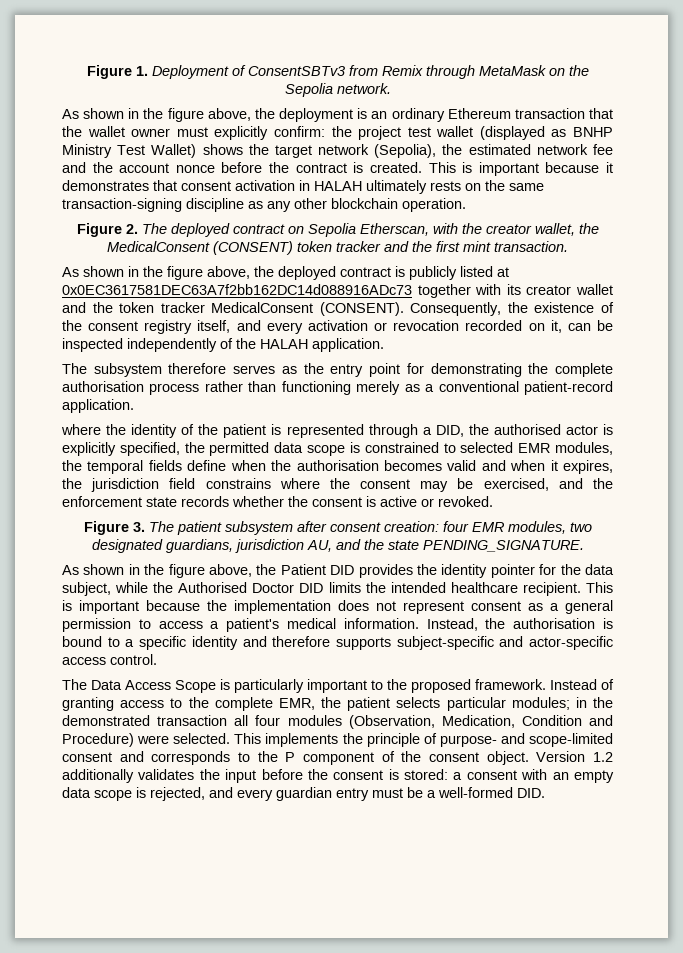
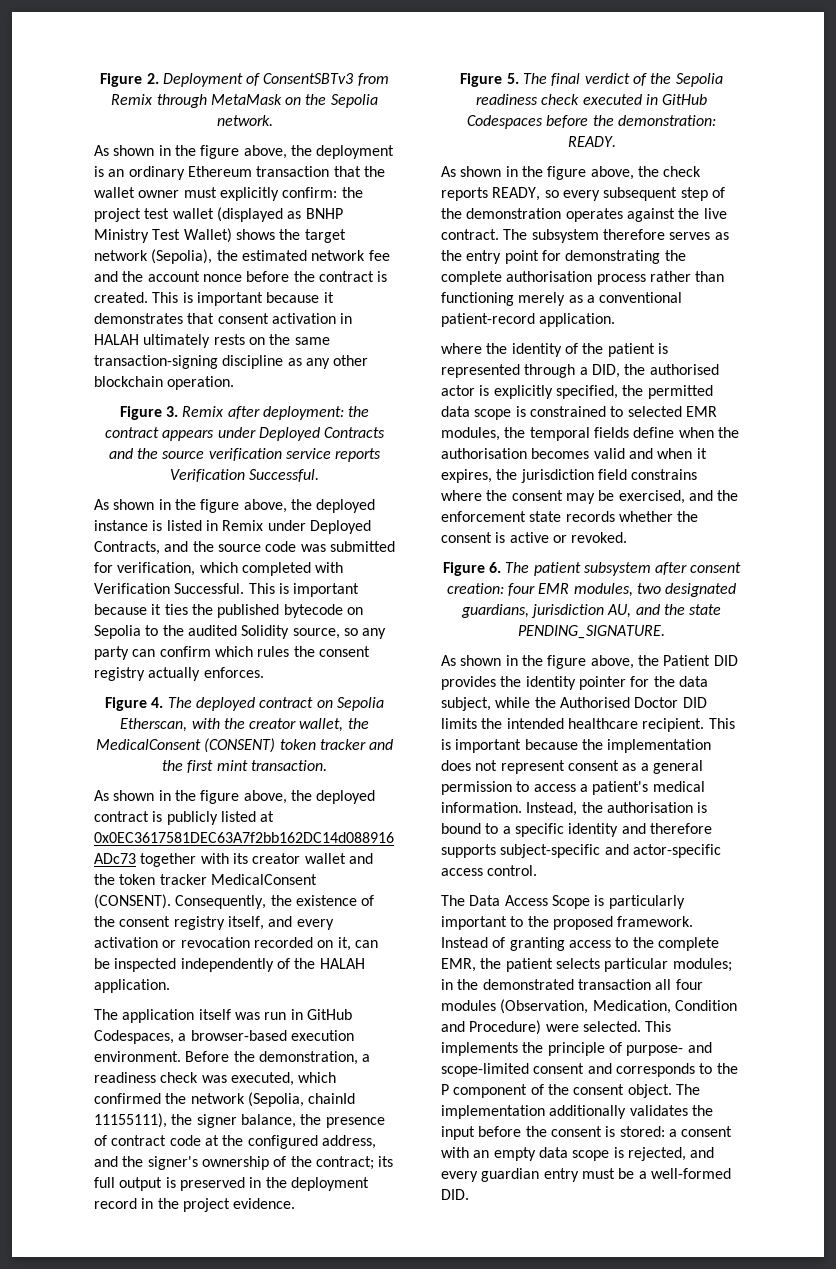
[86,65,148,79] Figure 1. -> [100,73,159,87] Figure 2.
[125,224,138,234] 2. -> [166,406,370,420] [104,427,386,441] [108,448,382,462] [169,469,320,482] [94,499,376,513] [94,520,371,534] [94,541,395,555] [94,562,344,576] [94,583,360,597] [94,604,363,618] [94,625,387,639] [94,646,370,660] [94,667,264,681] [105,697,164,711] 3. Remix after deployment: the contract appears under Deployed Contracts and the source verification service reports Verification Successful. // As shown in the figure above, the deployed instance is listed in Remix under Deployed Contracts, and the source code was submitted for verification, which completed with Verification Successful. This is important because it ties the published bytecode on Sepolia to the audited Solidity source, so any party can confirm which rules the consent registry actually enforces. // Figure 4.
(87, 368) none -> [122,1009,352,1023] [94,1030,354,1044] [94,1051,371,1065] [94,1072,337,1086] [94,1092,356,1107] [94,1113,385,1128] [94,1135,376,1149] [94,1156,394,1170] [94,1177,369,1191] [94,1198,296,1212] [460,73,723,87] [475,94,708,105] [467,115,716,129] [567,136,616,147] [441,166,702,180] [441,187,725,201] [441,208,727,222] [441,229,528,240] application itself was run in GitHub Codespaces, a browser-based execution environment. Before the demonstration, a readiness check was executed, which confirmed the network (Sepolia, chainId 11155111), the signer balance, the presence of contract code at the configured address, and the signer's ownership of the contract; its full output is preserved in the deployment record in the project evidence. // Figure 5. The final verdict of the Sepolia readiness check executed in GitHub Codespaces before the demonstration: READY. // As shown in the figure above, the check reports READY, so every subsequent step of the demonstration operates against the live contract. The
[132,522,145,532] 3. -> [488,562,501,573] 6.
[536,751,613,762] Version 1.2 -> [675,1084,700,1095] [441,1105,545,1119] The implementation

